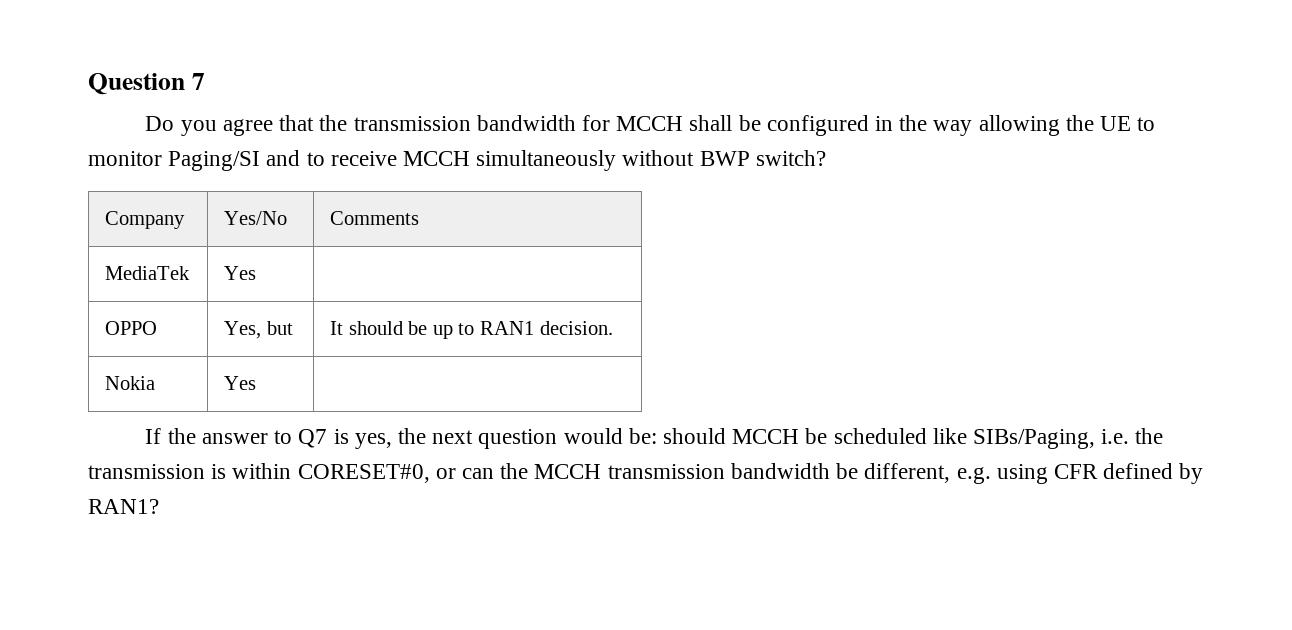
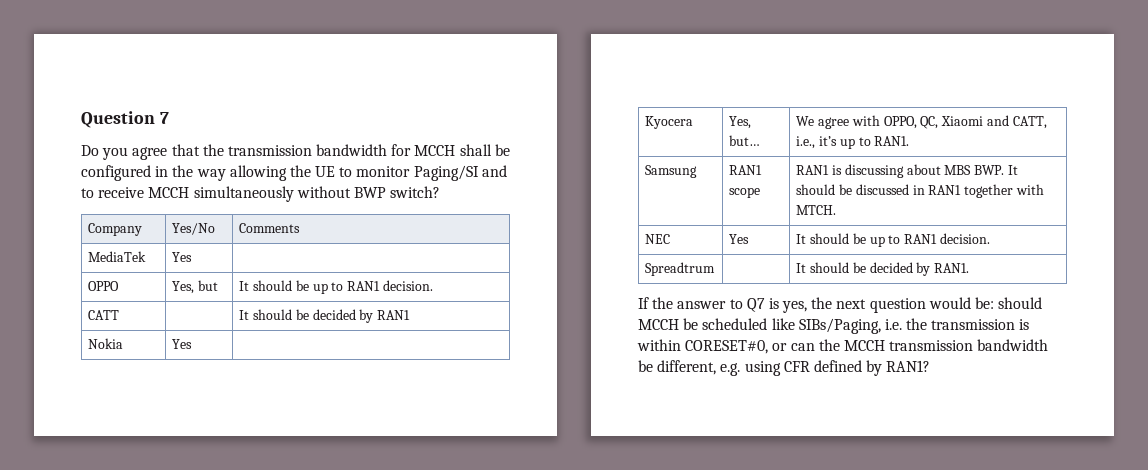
[105,376,156,390] [224,376,257,390] Nokia | Yes | -> [88,310,120,320] [239,309,411,323] [88,338,124,349] [172,339,193,349] [645,116,694,129] [729,116,752,129] [729,135,761,146] [796,115,1047,129] [796,136,910,149] [645,165,698,178] [729,165,763,175] [729,187,761,198] [796,164,1018,178] [796,184,1044,198] [796,205,837,215] [645,234,671,244] [729,234,750,244] [796,233,990,247] [645,262,716,276] [796,262,970,276] CATT | | It should be decided by RAN1 // Nokia | Yes | // Kyocera | Yes, but… | We agree with OPPO, QC, Xiaomi and CATT, i.e., it’s up to RAN1. // Samsung | RAN1 scope | RAN1 is discussing about MBS BWP. It should be discussed in RAN1 together with MTCH. // NEC | Yes | It should be up to RAN1 decision. // Spreadtrum | | It should be decided by RAN1.

